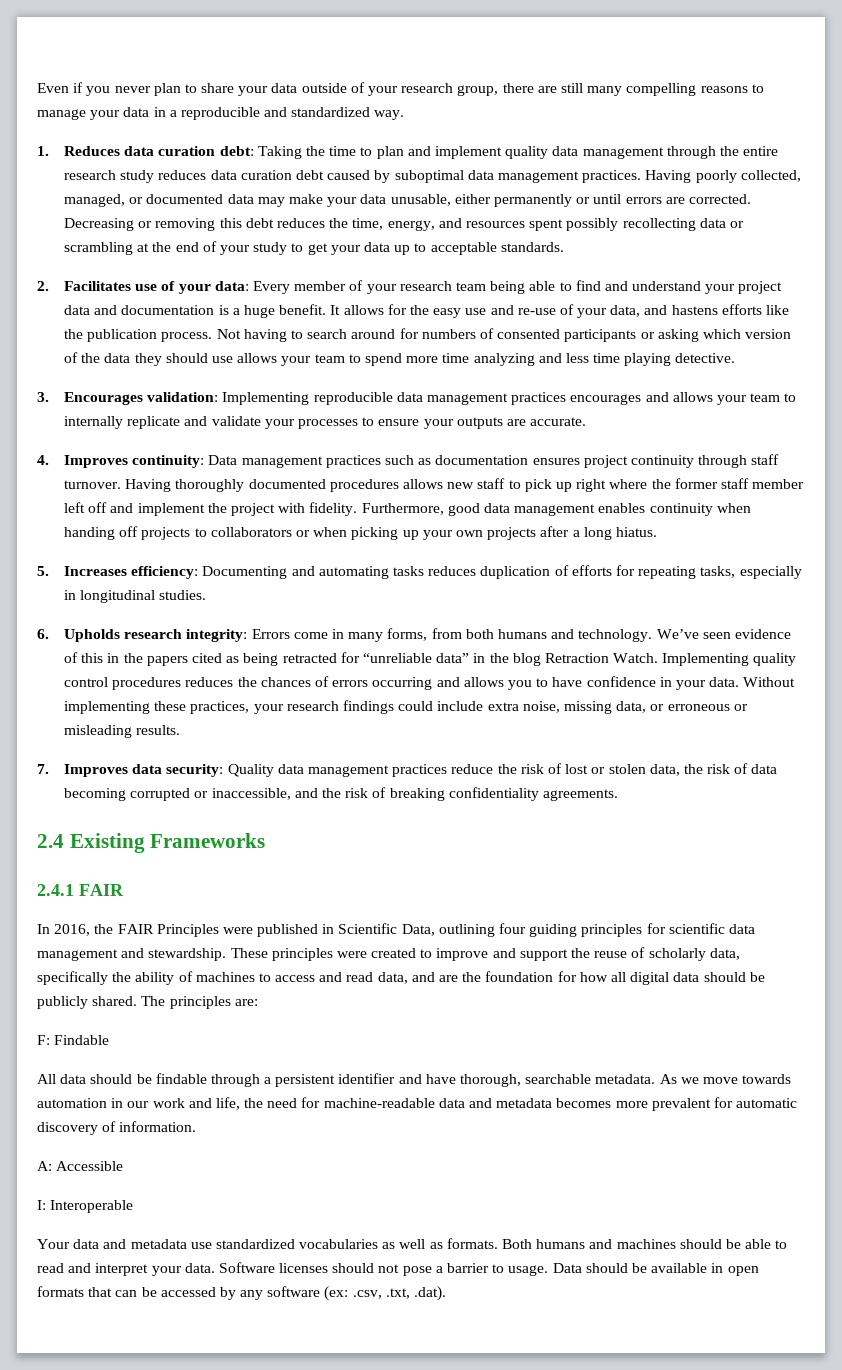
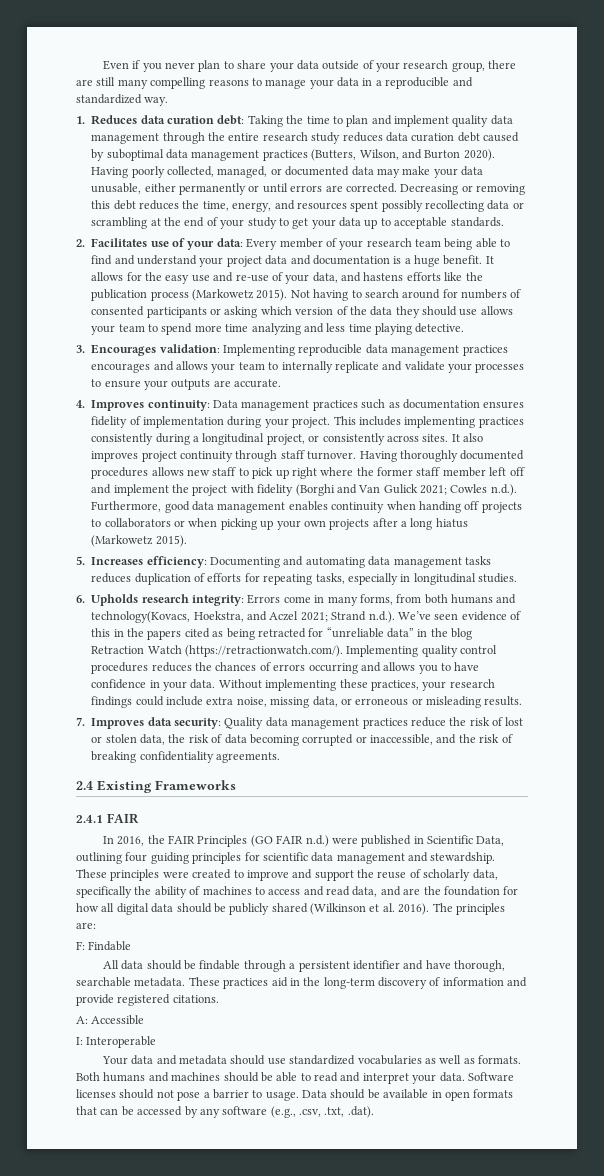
[582,170,642,183] practices. -> [262,149,495,161] practices (Butters, Wilson, and Burton 2020).
[161,332,213,342] process. -> [150,289,288,301] process (Markowetz 2015).
(580, 461) none -> [91,416,524,428] [91,433,483,445] [91,451,139,462] fidelity of implementation during your project. This includes implementing practices consistently during a longitudinal project, or consistently across sites. It also improves
[309,502,358,516] fidelity. -> [257,484,517,496] fidelity (Borghi and Van Gulick 2021; Cowles n.d.).
[615,527,657,537] hiatus. -> [435,518,468,528] [91,535,187,547] hiatus (Markowetz 2015).
(389, 572) none -> [368,556,462,568] data management
[578,629,653,642] technology. -> [91,611,395,623] technology(Kovacs, Hoekstra, and Aczel 2021; Strand n.d.).
[613,653,659,663] Watch. -> [147,645,343,657] Watch (https://retractionwatch.com/).
(219, 930) none -> [250,835,329,847] (GO FAIR n.d.)
[92,996,138,1006] shared. -> [271,903,430,915] shared (Wilkinson et al. 2016).
[659,1074,792,1084] [37,1097,798,1111] [37,1121,197,1135] As we move towards automation in our work and life, the need for machine-readable data and metadata becomes more prevalent for automatic discovery of information. -> [188,977,528,989] [76,994,219,1006] These practices aid in the long-term discovery of information and provide registered citations.
(187, 1244) none -> [230,1055,266,1065] should
[324,1286,349,1301] (ex: -> [270,1106,296,1118] (e.g.,

